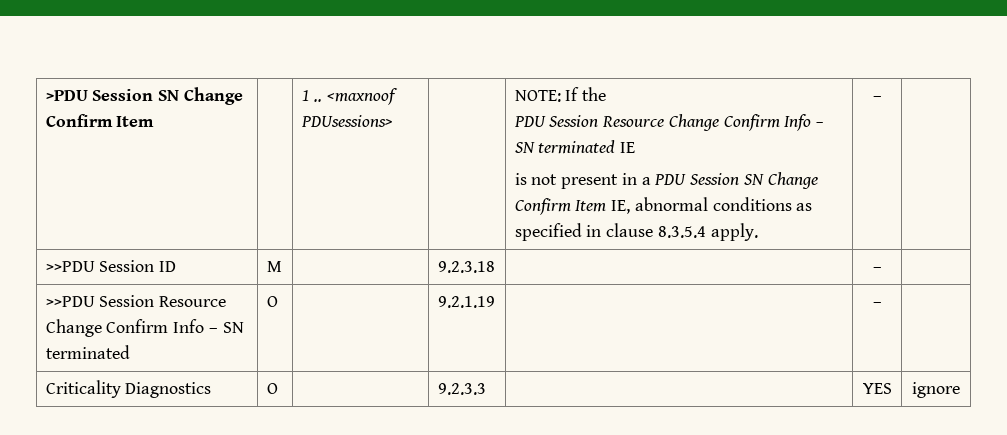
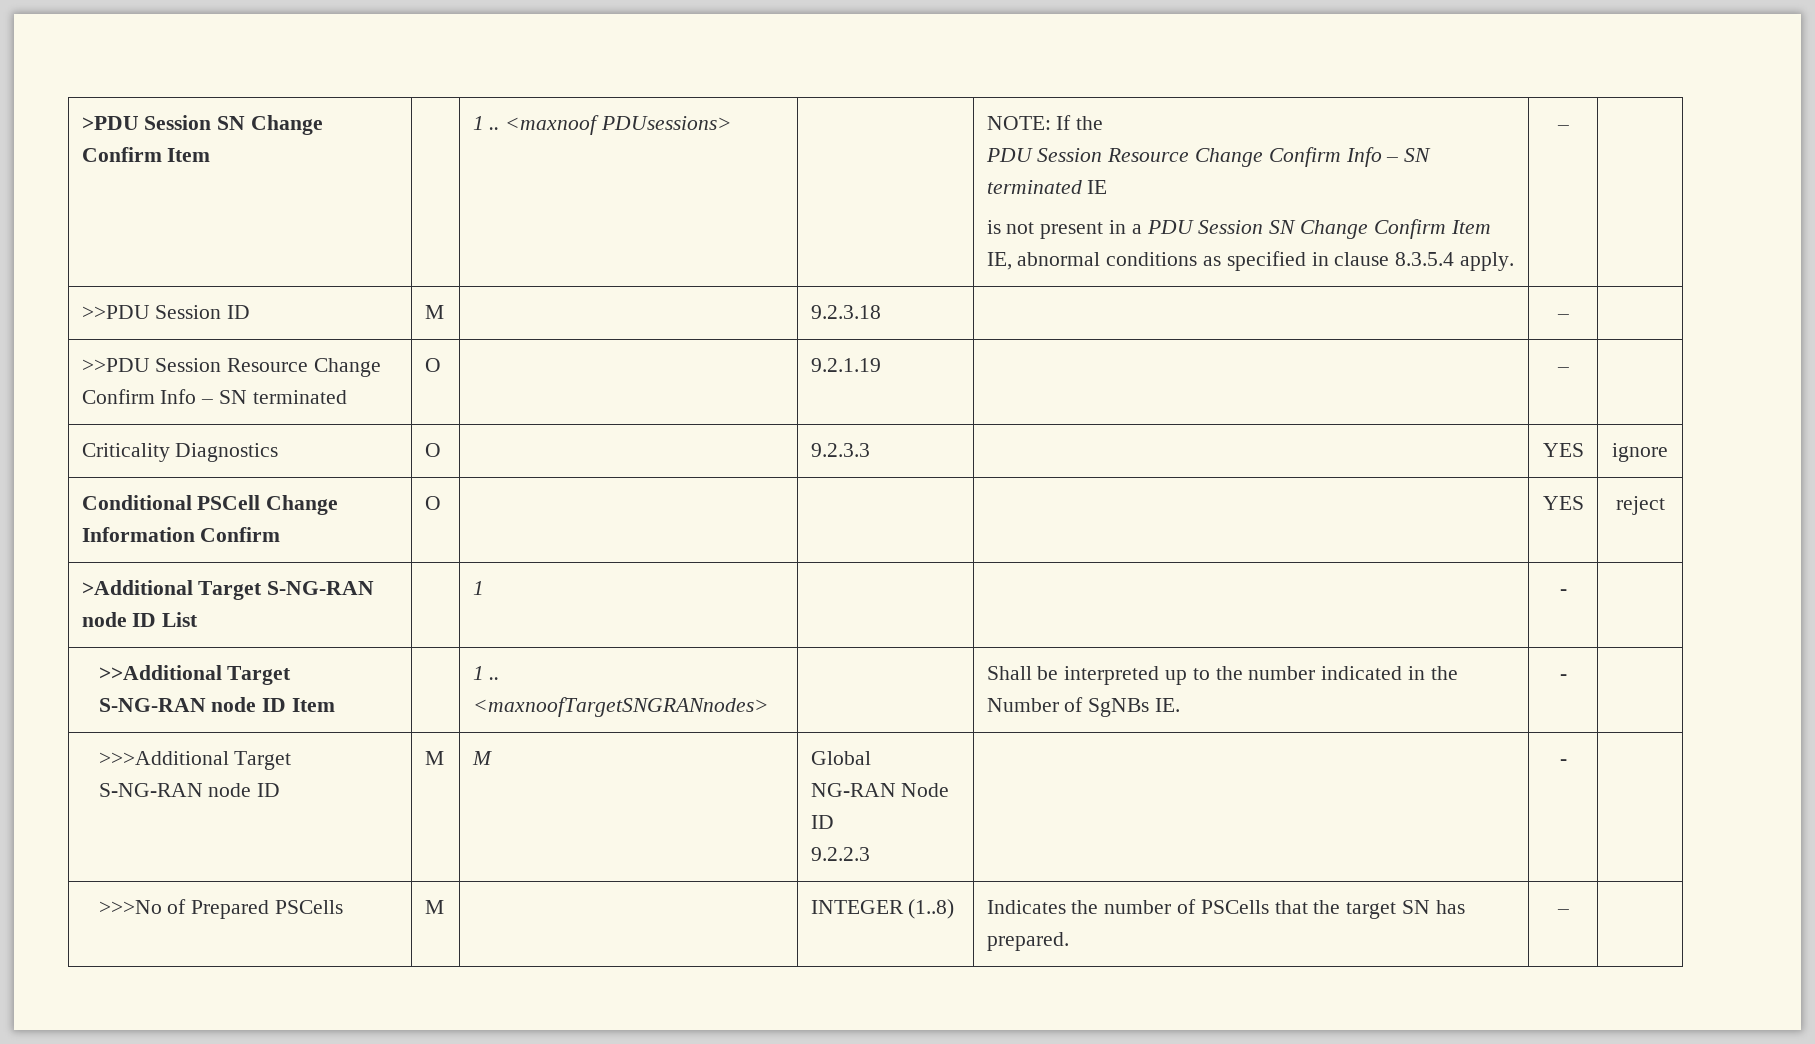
(960, 390) none -> [81,495,339,515] [81,527,281,542] [424,496,441,510] [1542,496,1584,510] [1615,496,1665,515] [81,580,375,600] [81,612,199,627] [472,581,484,595] [1559,589,1567,595] [98,665,292,685] [98,697,336,712] [472,666,500,680] [472,697,769,717] [986,666,1458,685] [986,697,1180,717] [1559,674,1567,680] [98,751,292,770] [98,783,281,797] [424,751,444,765] [471,751,492,765] [810,751,871,765] [810,783,950,797] [810,815,834,829] [810,847,870,861] [1559,759,1567,765] [98,899,344,919] [424,900,444,914] [810,899,955,919] [986,899,1465,919] [986,932,1069,951] [1556,909,1569,914] // Conditional PSCell Change Information Confirm | O | | | | YES | reject // >Additional Target S-NG-RAN node ID List | | 1 | | | - | // >>Additional Target S-NG-RAN node ID Item | | 1 .. <maxnoofTargetSNGRANnodes> | | Shall be interpreted up to the number indicated in the Number of SgNBs IE. | - | // >>>Additional Target S-NG-RAN node ID | M | M | Global NG-RAN Node ID // 9.2.2.3 | | - | // >>>No of Prepared PSCells | M | | INTEGER (1..8) | Indicates the number of PSCells that the target SN has prepared. | – |

